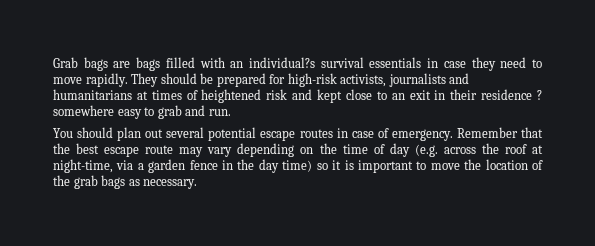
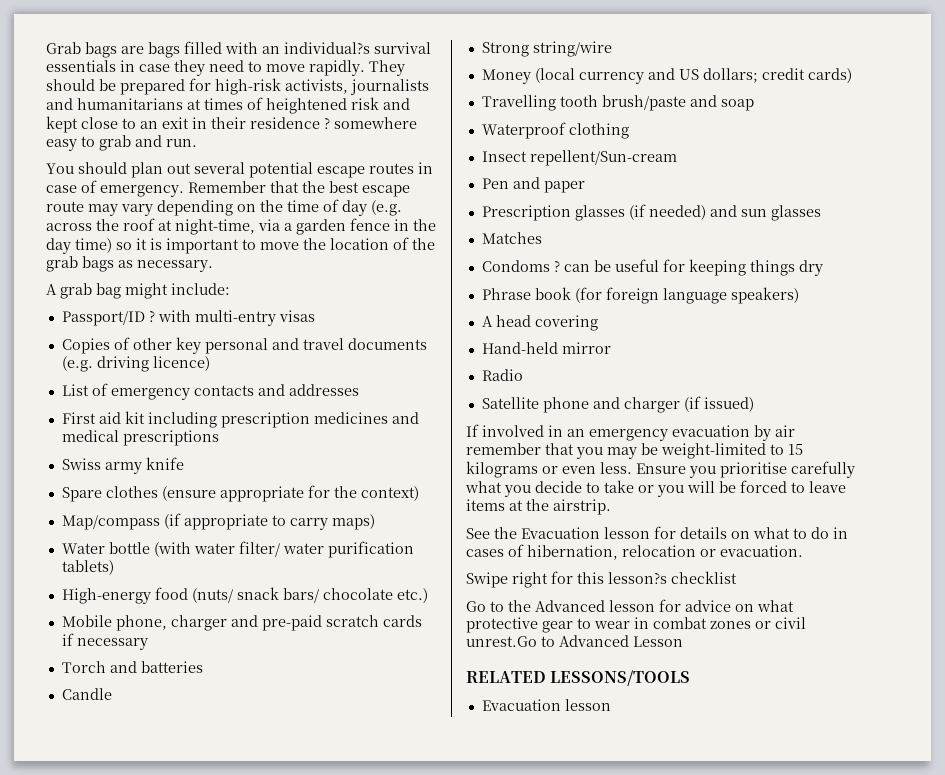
(198, 184) none -> [46,283,230,299] [61,310,315,326] [61,337,427,354] [61,356,210,372] [61,383,359,400] [61,411,419,428] [61,430,219,446] [61,457,184,474] [61,485,419,502] [61,513,375,530] [61,541,414,558] [61,560,114,575] [61,587,428,604] [61,615,422,631] [61,633,148,650] [61,661,203,673] [61,688,112,700] [481,41,612,57] [481,68,852,84] [481,95,754,111] [481,122,629,139] [481,150,677,166] [481,177,585,193] [481,204,821,221] [481,232,542,244] [481,259,823,276] [481,287,799,304] [481,315,598,331] [481,342,611,354] [481,369,523,381] [481,396,754,413] [466,424,795,441] [466,443,803,459] [466,461,855,478] [465,480,846,497] [466,499,611,515] [466,526,848,539] [466,544,803,560] [466,571,737,588] [466,599,794,612] [466,617,806,633] [466,635,683,647] [466,670,691,686] [481,699,611,711] // A grab bag might include: // Passport/ID ? with multi-entry visas // Copies of other key personal and travel documents (e.g. driving licence) // List of emergency contacts and addresses // First aid kit including prescription medicines and medical prescriptions // Swiss army knife // Spare clothes (ensure appropriate for the context) // Map/compass (if appropriate to carry maps) // Water bottle (with water filter/ water purification tablets) // High-energy food (nuts/ snack bars/ chocolate etc.) // Mobile phone, charger and pre-paid scratch cards if necessary // Torch and batteries // Candle // Strong string/wire // Money (local currency and US dollars; credit cards) // Travelling tooth brush/paste and soap // Waterproof clothing // Insect repellent/Sun-cream // Pen and paper // Prescription glasses (if needed) and sun glasses // Matches // Condoms ? can be useful for keeping things dry // Phrase book (for foreign language speakers) // A head covering // Hand-held mirror // Radio // Satellite phone and charger (if issued) // If involved in an emergency evacuation by air remember that you may be weight-limited to 15 kilograms or even less. Ensure you prioritise carefully what you decide to take or you will be forced to leave items at the airstrip. // See the Evacuation lesson for details on what to do in cases of hibernation, relocation or evacuation. // Swipe right for this lesson?s checklist // Go to the Advanced lesson for advice on what protective gear to wear in combat zones or civil unrest.Go to Advanced Lesson // RELATED LESSONS/TOOLS // Evacuation lesson

